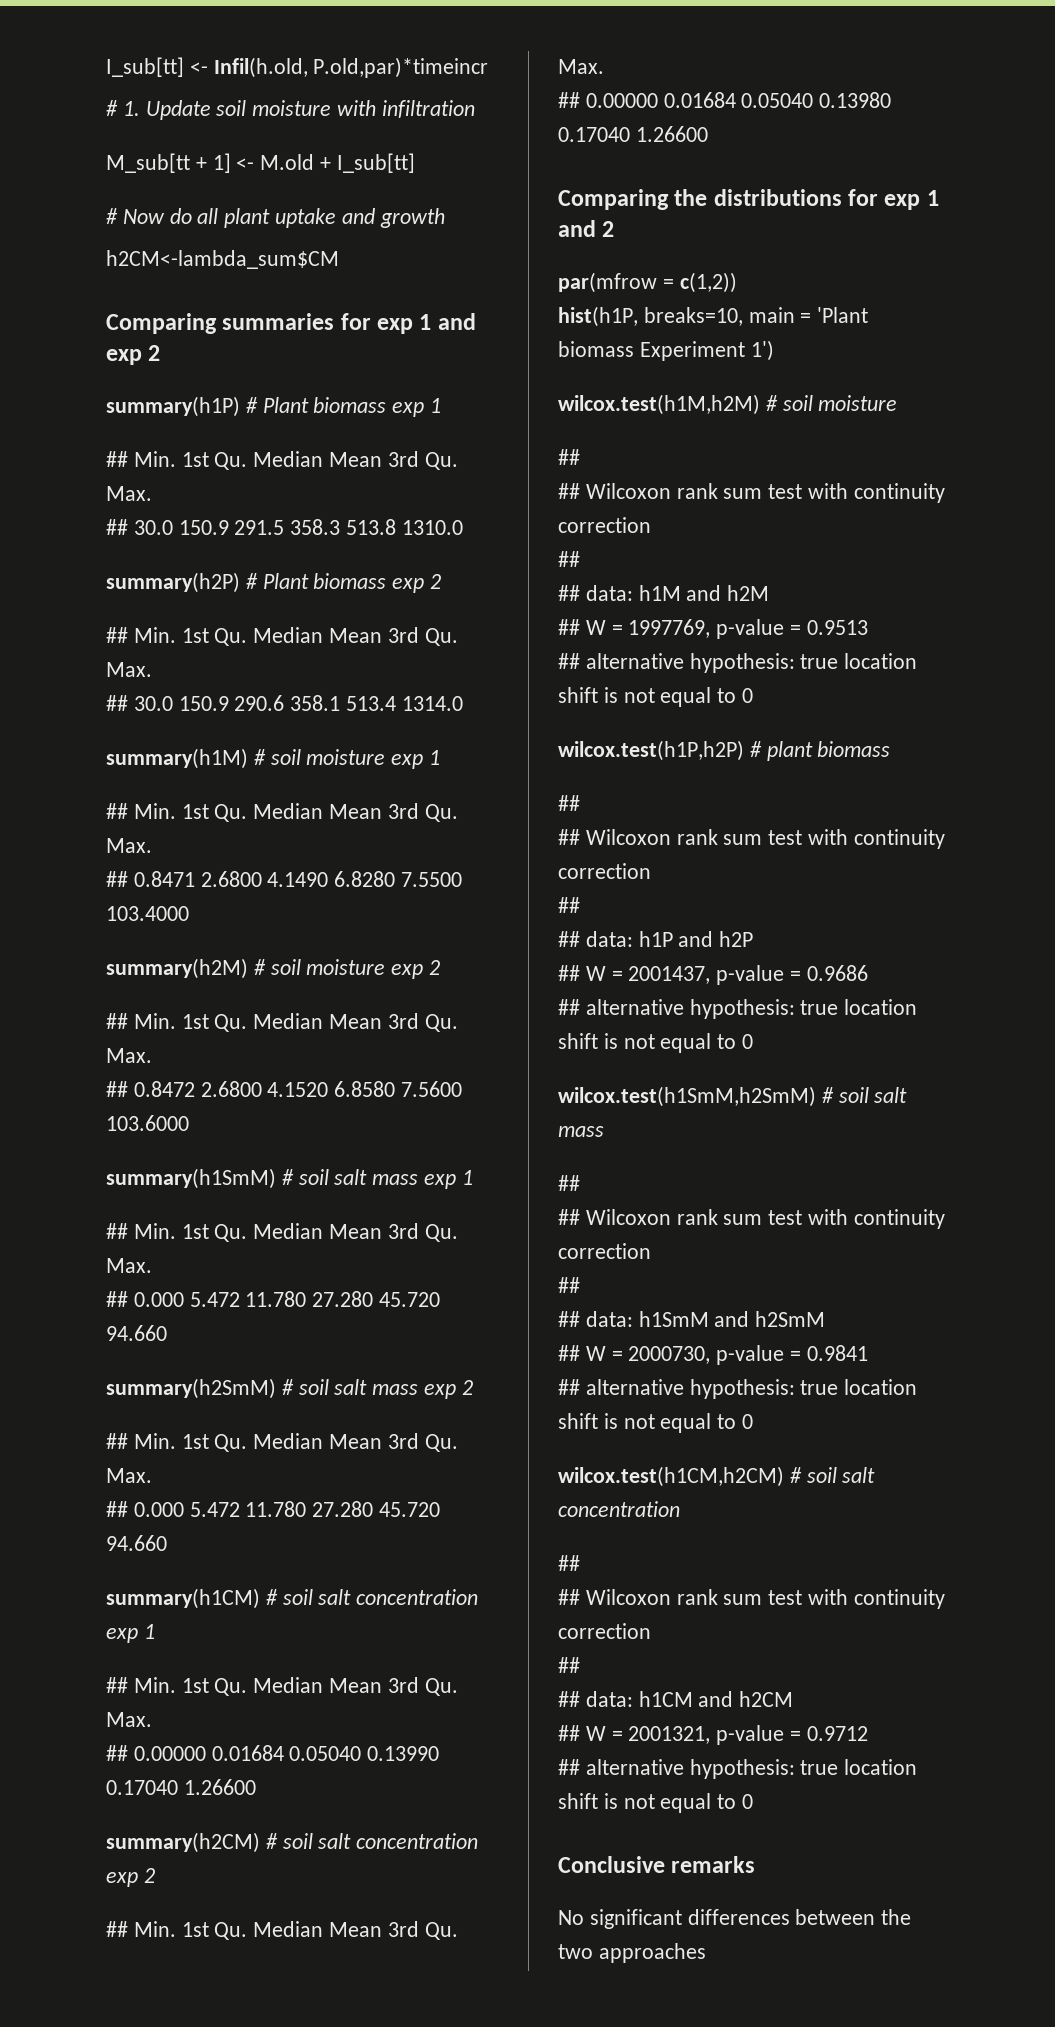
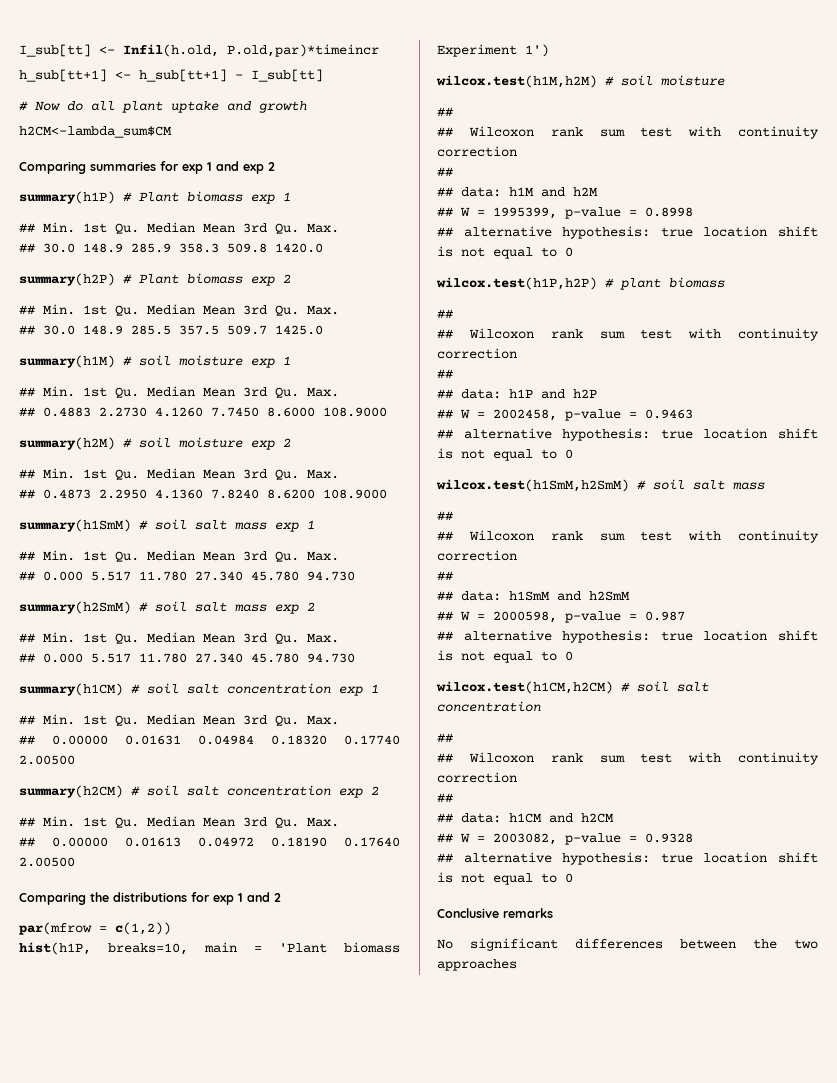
[106,100,475,120] [106,153,332,173] # 1. Update soil moisture with infiltration // M_sub[tt + 1] <- M.old + -> [19,69,243,82] h_sub[tt+1] <- h_sub[tt+1] -
[178,519,463,535] 150.9 291.5 358.3 513.8 1310.0 -> [83,243,323,253] 148.9 285.9 358.3 509.8 1420.0
[178,695,463,711] 150.9 290.6 358.1 513.4 1314.0 -> [83,325,323,335] 148.9 285.5 357.5 509.7 1425.0
[133,871,463,887] [106,906,189,921] 0.8471 2.6800 4.1490 6.8280 7.5500 103.4000 -> [43,407,387,417] 0.4883 2.2730 4.1260 7.7450 8.6000 108.9000
[133,1081,463,1097] [106,1115,189,1131] 0.8472 2.6800 4.1520 6.8580 7.5600 103.6000 -> [43,489,387,499] 0.4873 2.2950 4.1360 7.8240 8.6200 108.9000
[189,1291,441,1307] [106,1325,167,1341] 5.472 11.780 27.280 45.720 94.660 -> [91,571,355,581] 5.517 11.780 27.340 45.780 94.730
[189,1501,441,1517] [106,1535,167,1551] 5.472 11.780 27.280 45.720 94.660 -> [91,653,355,663] 5.517 11.780 27.340 45.780 94.730
[211,1745,440,1761] [106,1779,256,1795] 0.01684 0.05040 0.13990 0.17040 1.26600 -> [125,735,400,745] [19,755,75,765] 0.01631 0.04984 0.18320 0.17740 2.00500
[663,92,892,108] [558,126,708,142] 0.01684 0.05040 0.13980 0.17040 1.26600 -> [125,837,400,847] [19,857,75,867] 0.01613 0.04972 0.18190 0.17640 2.00500
[628,619,868,639] 1997769, p-value = 0.9513 -> [493,207,693,219] 1995399, p-value = 0.8998
[628,965,868,985] 2001437, p-value = 0.9686 -> [493,409,693,421] 2002458, p-value = 0.9463
[628,1345,868,1365] 2000730, p-value = 0.9841 -> [493,611,685,623] 2000598, p-value = 0.987
[628,1725,868,1745] 2001321, p-value = 0.9712 -> [493,833,693,845] 2003082, p-value = 0.9328

